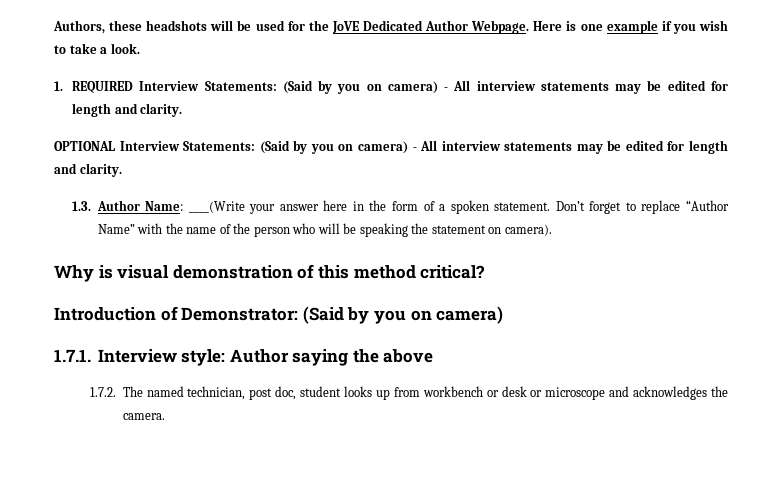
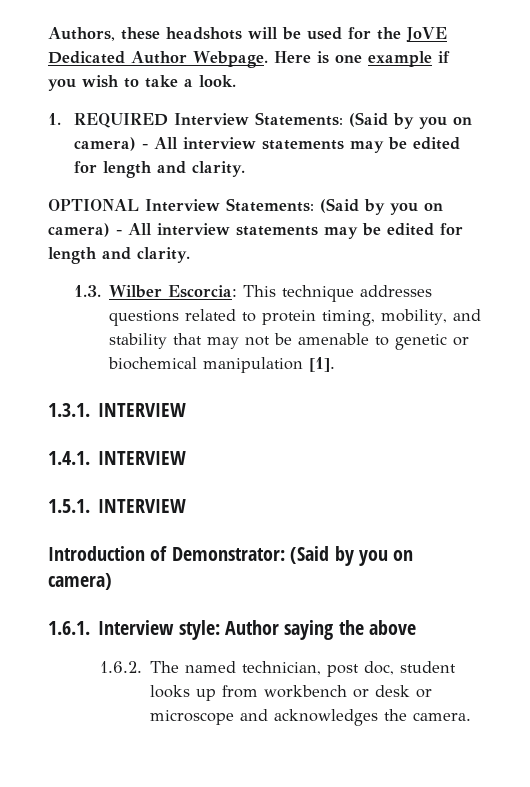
[96,200,729,214] [97,223,552,237] [54,264,486,282] Author Name: ____(Write your answer here in the form of a spoken statement. Don’t forget to replace “Author Name” with the name of the person who will be speaking the statement on camera). // Why is visual demonstration of this method critical? -> [109,285,433,302] [109,309,482,326] [109,333,470,350] [108,357,336,373] [48,403,187,417] [48,451,187,465] [48,499,187,513] Wilber Escorcia: This technique addresses questions related to protein timing, mobility, and stability that may not be amenable to genetic or biochemical manipulation [1]. // 1.3.1. INTERVIEW // 1.4.1. INTERVIEW // 1.5.1. INTERVIEW
[54,349,91,362] 1.7.1. -> [48,621,90,635] 1.6.1.
[90,387,117,397] 1.7.2. -> [99,661,142,673] 1.6.2.

